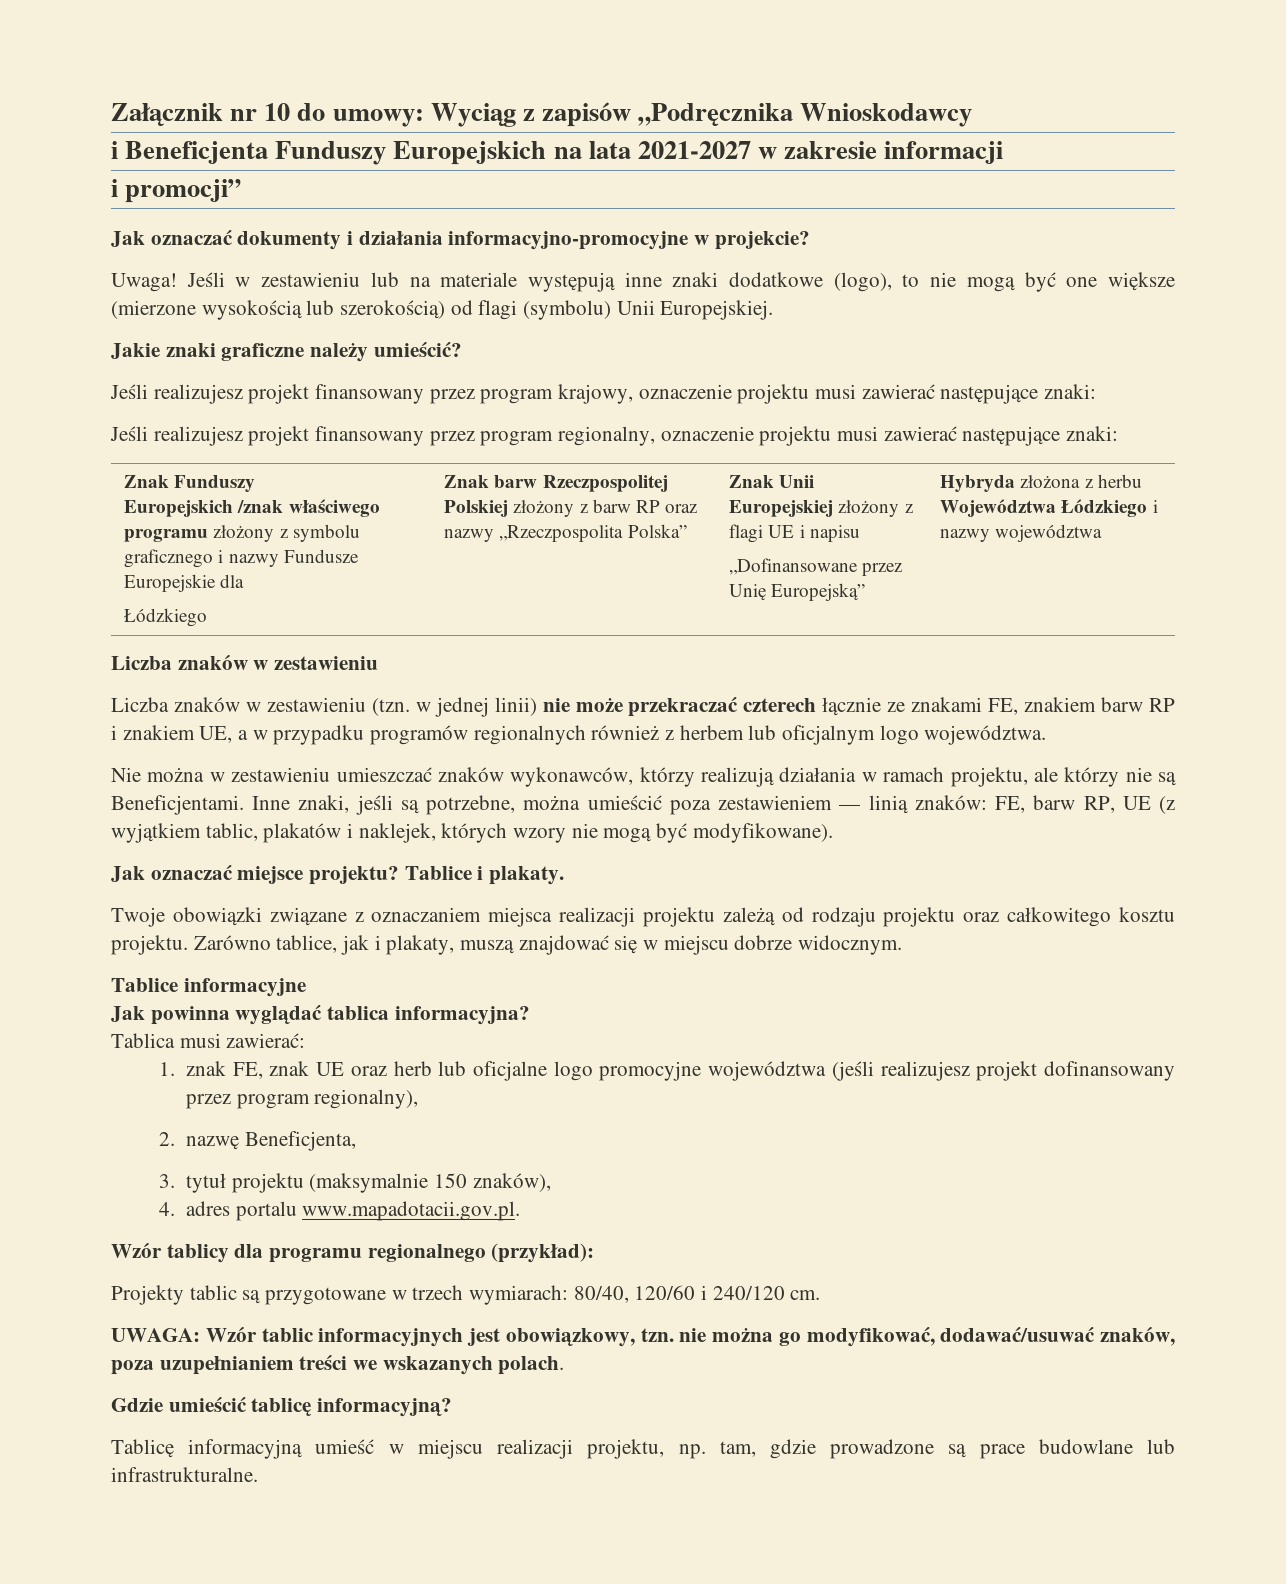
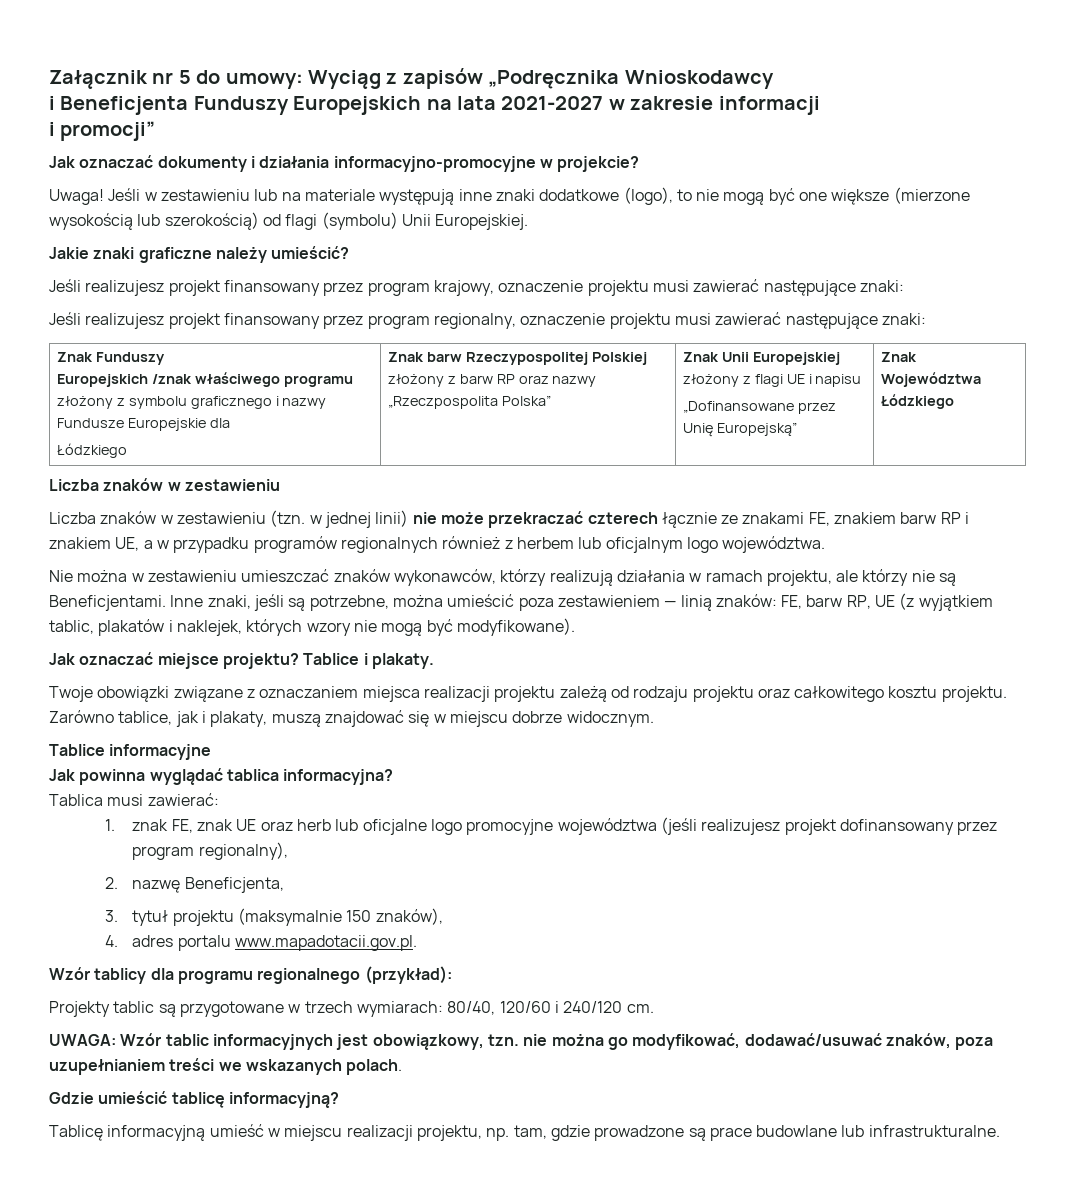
[264,103,291,121] 10 -> [178,70,191,84] 5
[542,475,668,492] Rzeczpospolitej -> [465,352,588,365] Rzeczypospolitej
[940,474,1142,492] Hybryda złożona z herbu -> [880,352,917,362] Znak
[1152,500,1158,513] [940,524,1103,542] i nazwy województwa -> (954, 401) none

